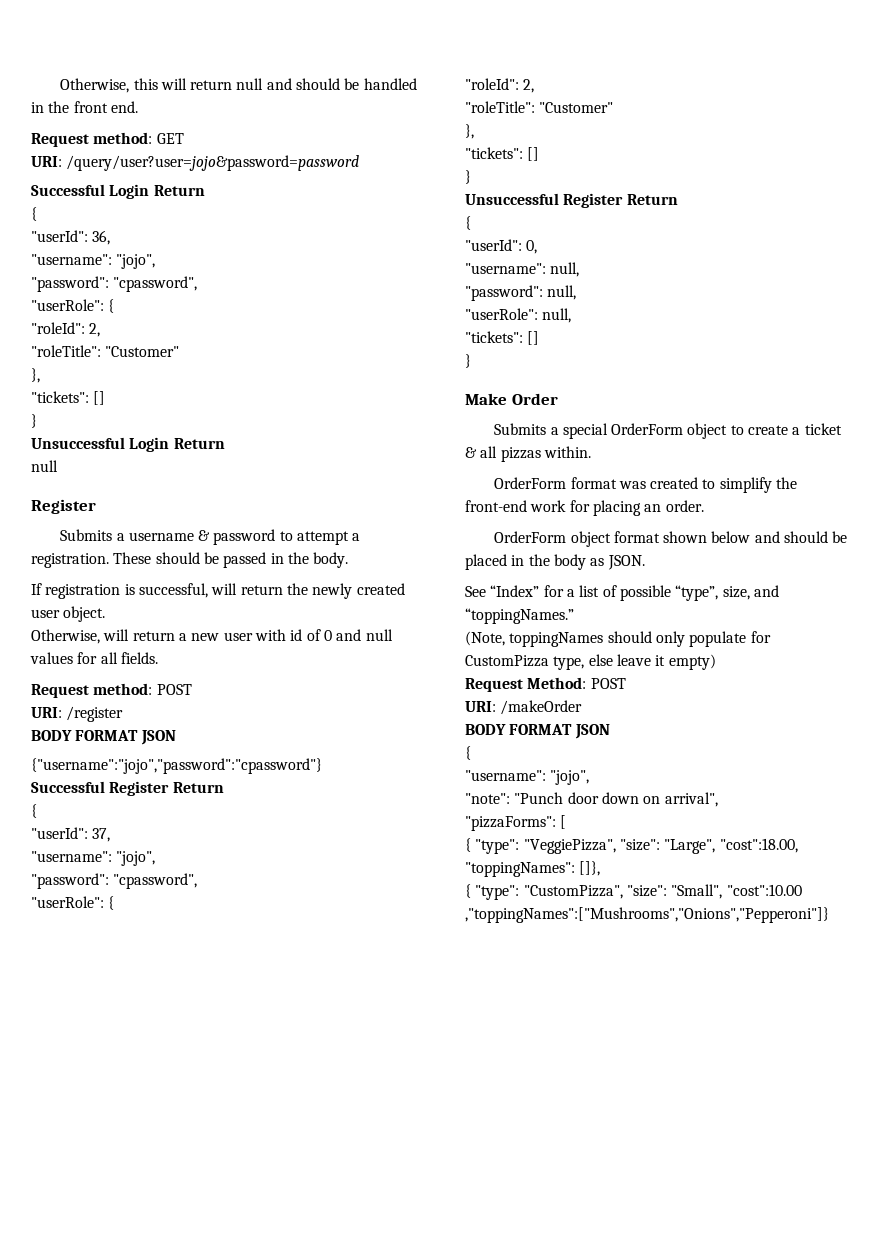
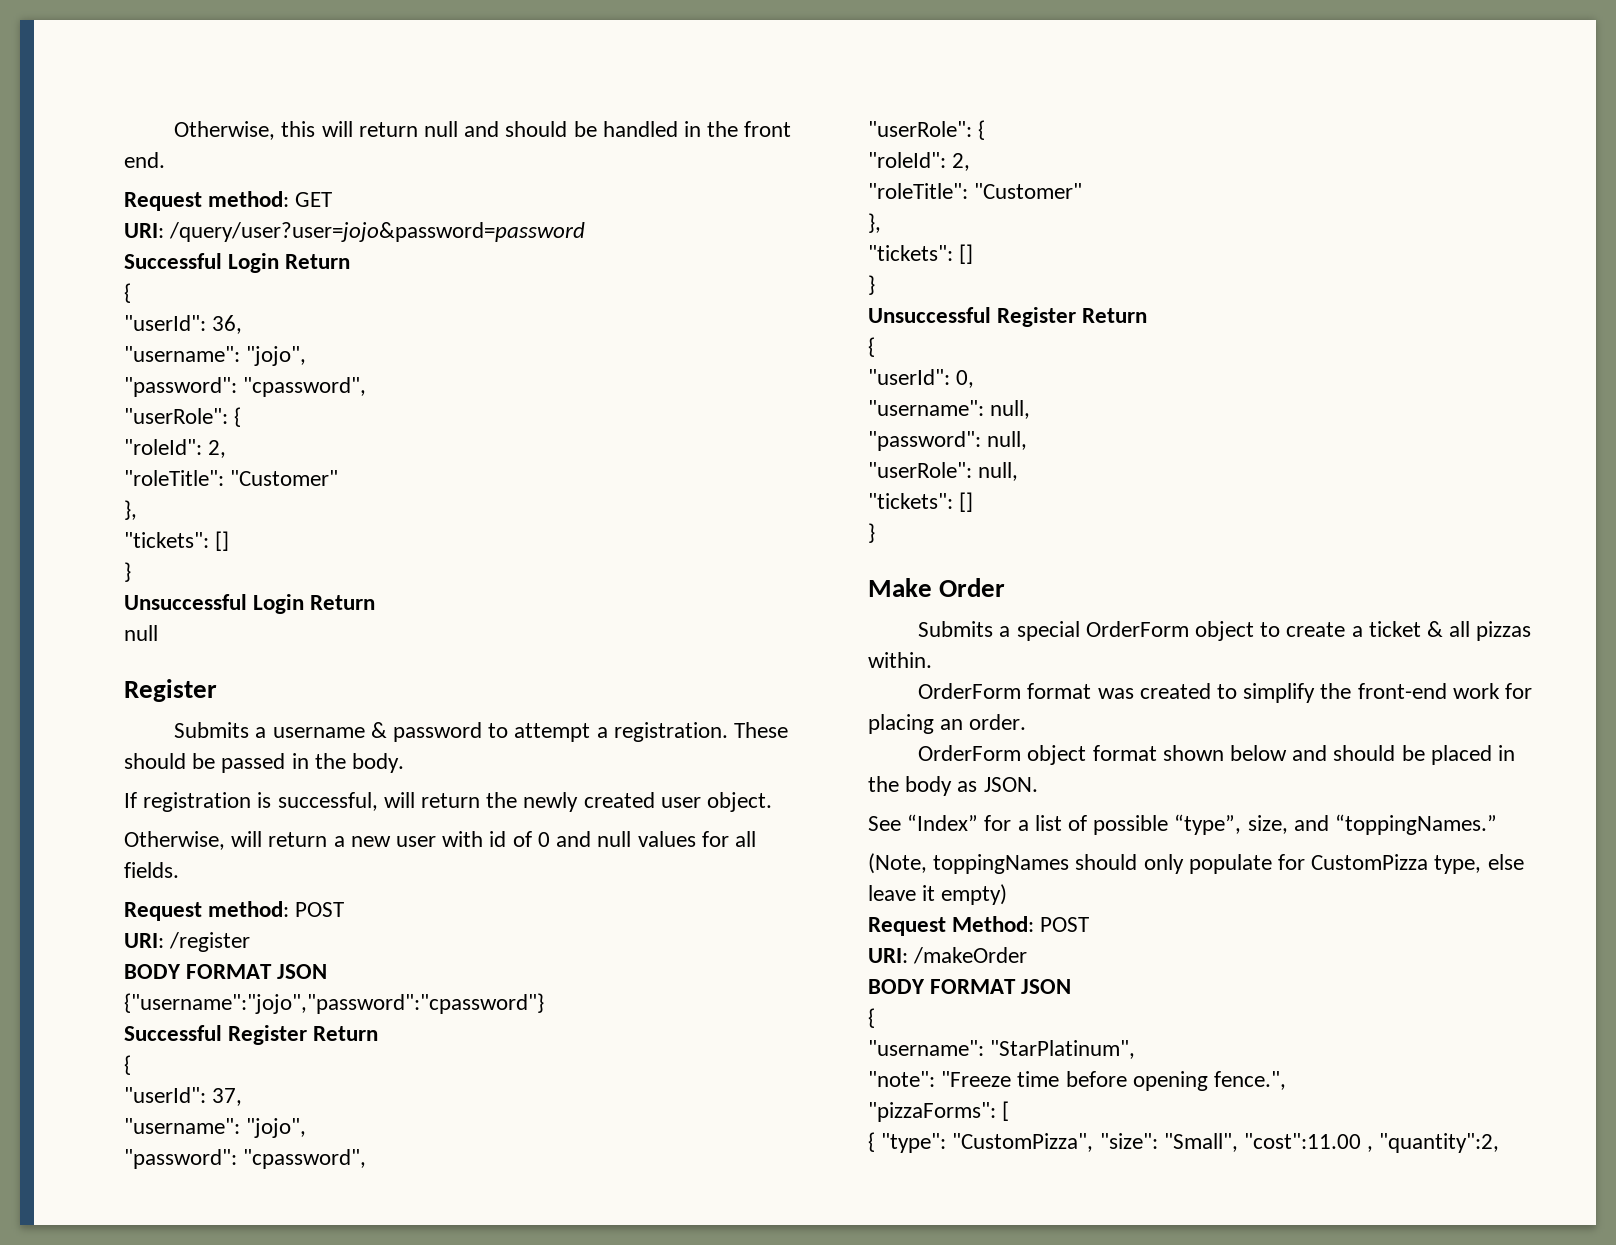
[550,770,590,785] "jojo", -> [990,1040,1136,1059] "StarPlatinum",
[514,792,718,807] [465,815,567,831] [465,838,798,854] [465,861,601,877] "Punch door down on arrival", // "pizzaForms": [ // { "type": "VeggiePizza", "size": "Large", "cost":18.00, "toppingNames": []}, -> [941,1071,1287,1091] [868,1101,1010,1122] "Freeze time before opening fence.", // "pizzaForms": [
[726,884,802,896] [465,907,829,923] "cost":10.00 ,"toppingNames":["Mushrooms","Onions","Pepperoni"]} -> [1244,1133,1500,1153] "cost":11.00 , "quantity":2,

